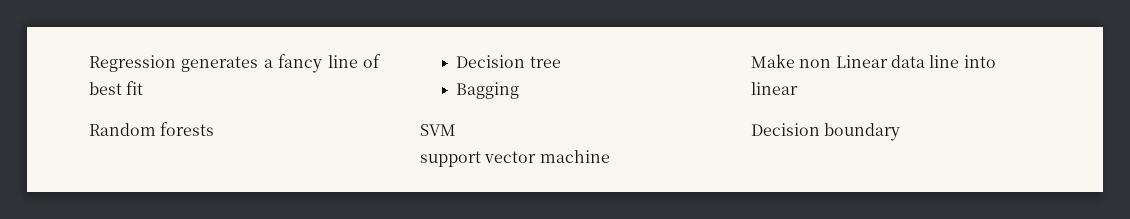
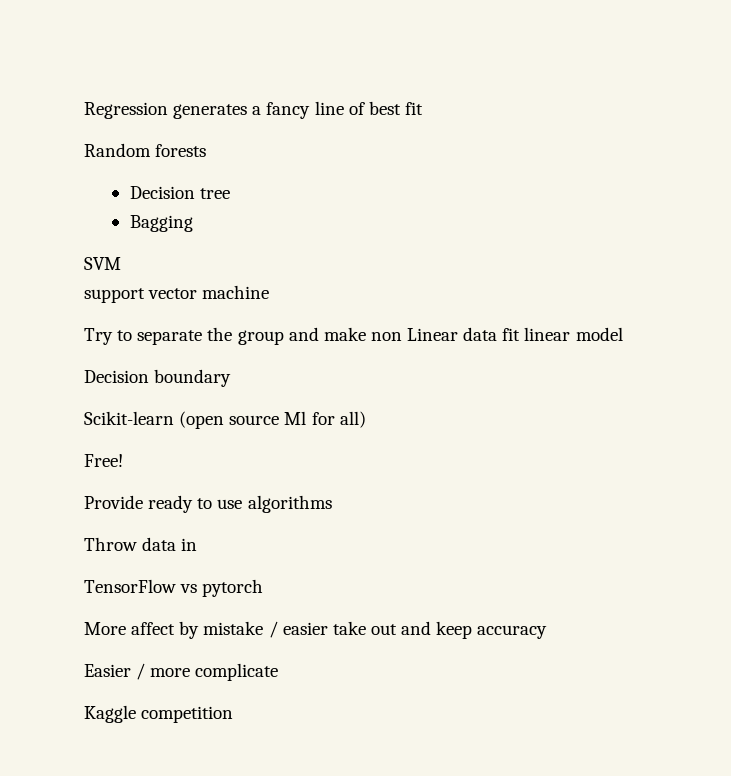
[751,54,795,68] Make -> [84,327,366,345] Try to separate the group and make
[929,55,996,68] line into -> [502,328,521,341] fit
(798, 88) none -> [575,327,623,341] model
(901, 132) none -> [84,411,366,429] [84,454,123,467] [84,495,332,513] [84,537,198,551] [84,579,264,597] [84,621,548,639] [84,663,279,681] [84,705,234,723] // Scikit-learn (open source Ml for all) // Free! // Provide ready to use algorithms // Throw data in // TensorFlow vs pytorch // More affect by mistake / easier take out and keep accuracy // Easier / more complicate // Kaggle competition

